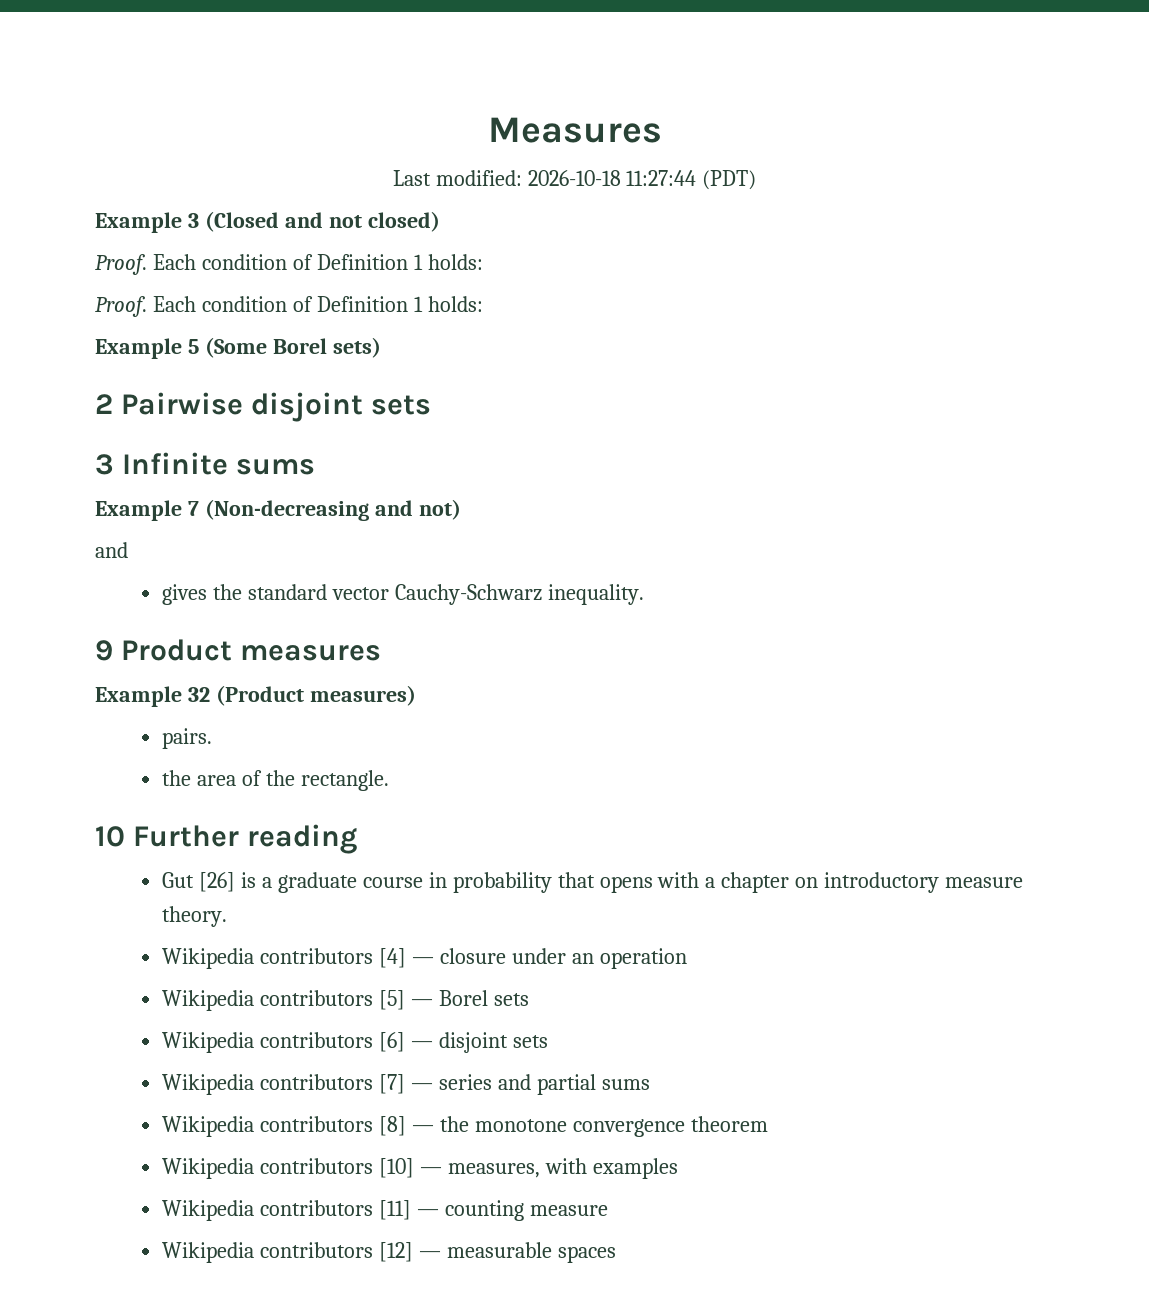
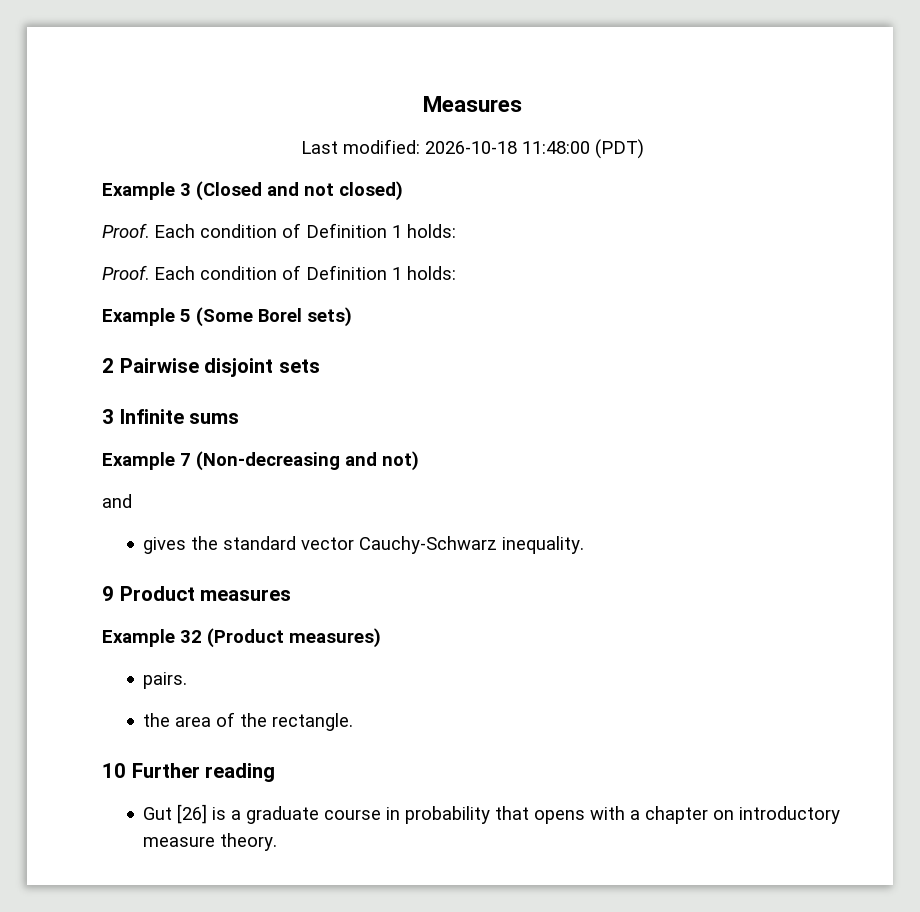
[626,170,697,186] 11:27:44 -> [521,141,590,154] 11:48:00
[162,948,687,969] [162,990,529,1011] [162,1032,548,1053] [162,1074,650,1095] [162,1116,768,1137] [162,1158,678,1179] [162,1200,608,1221] [162,1242,616,1263] // Wikipedia contributors [4] — closure under an operation // Wikipedia contributors [5] — Borel sets // Wikipedia contributors [6] — disjoint sets // Wikipedia contributors [7] — series and partial sums // Wikipedia contributors [8] — the monotone convergence theorem // Wikipedia contributors [10] — measures, with examples // Wikipedia contributors [11] — counting measure // Wikipedia contributors [12] — measurable spaces -> (278, 842) none

